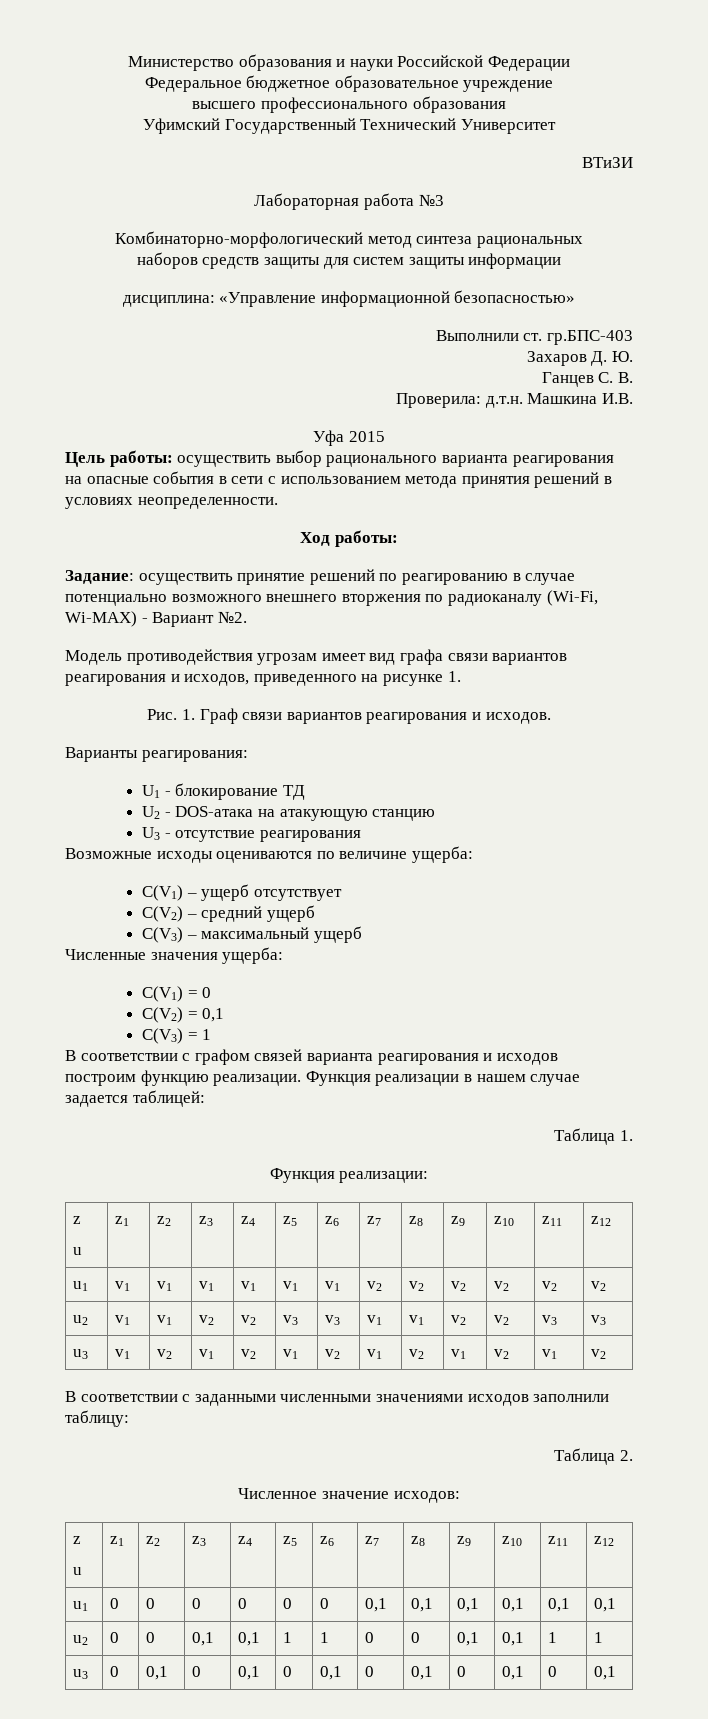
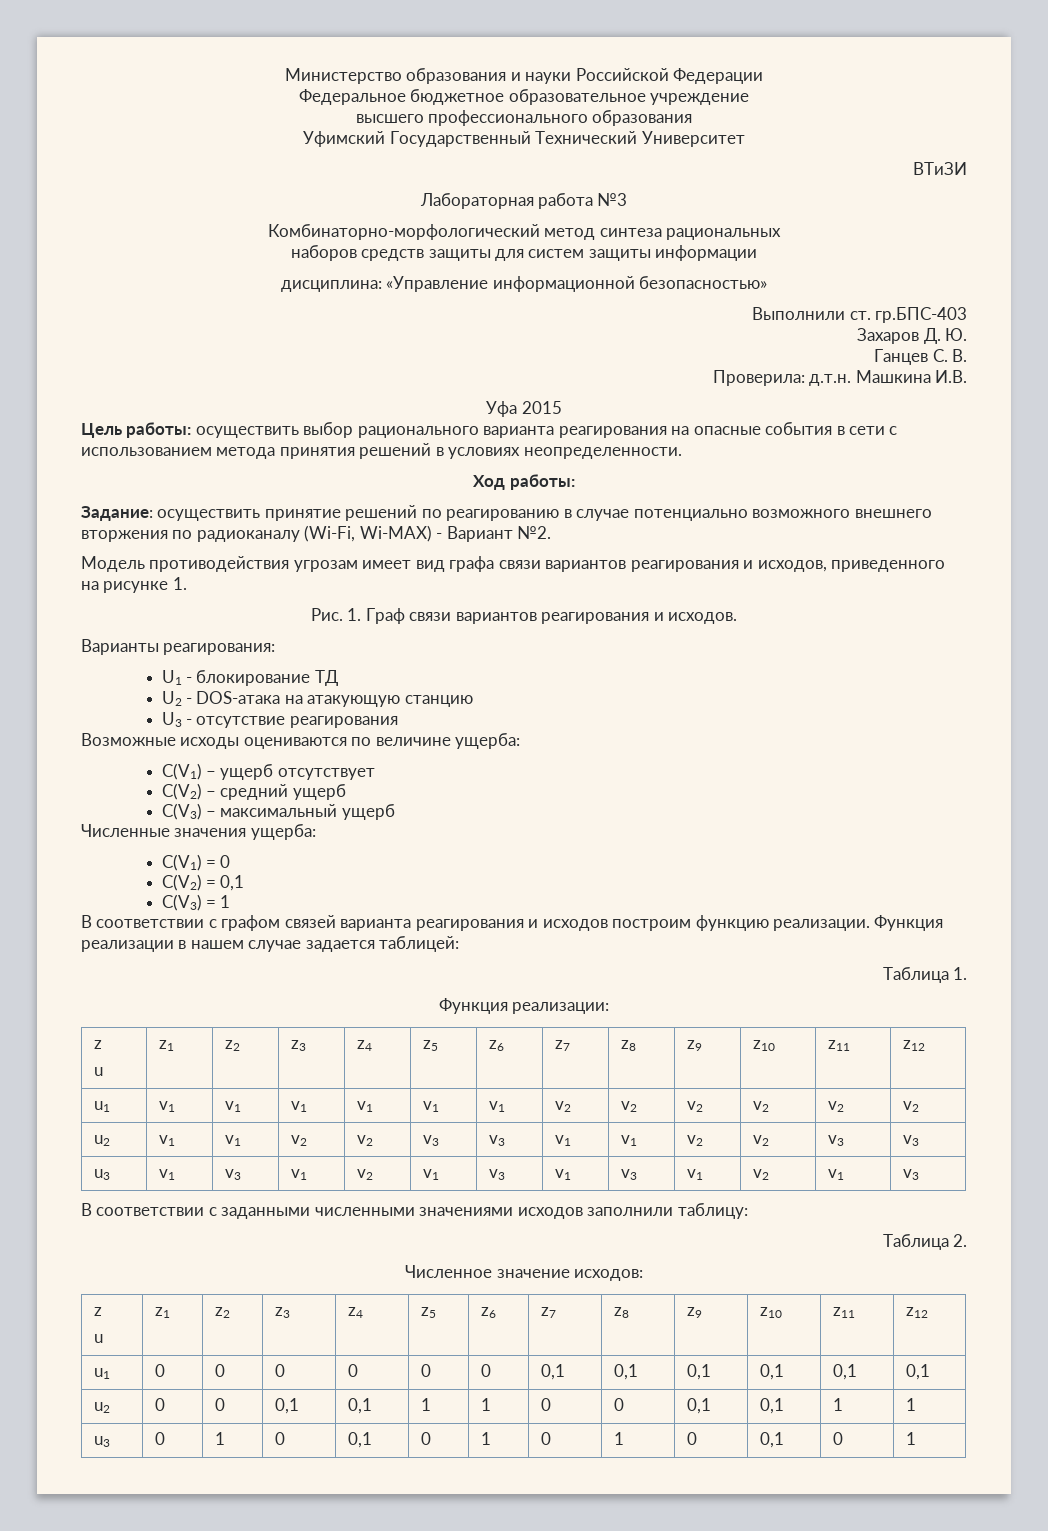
[157,1349,173,1359] [199,1349,215,1359] [241,1349,257,1359] [283,1349,299,1359] [325,1349,341,1359] [367,1349,383,1359] [409,1349,425,1359] [451,1349,467,1359] [494,1349,510,1359] [542,1349,558,1359] [591,1349,607,1359] v2 | v1 | v2 | v1 | v2 | v1 | v2 | v1 | v2 | v1 | v2 -> [224,1169,241,1180] [290,1169,307,1180] [356,1169,373,1180] [422,1169,439,1180] [488,1169,505,1180] [554,1169,571,1180] [620,1169,637,1180] [686,1169,703,1180] [752,1169,769,1180] [827,1169,844,1180] [902,1169,919,1180] v3 | v1 | v2 | v1 | v3 | v1 | v3 | v1 | v2 | v1 | v3
[146,1666,169,1680] [192,1666,202,1677] [238,1666,261,1680] [283,1666,293,1677] [320,1666,343,1680] [365,1666,375,1677] [411,1666,434,1680] [457,1666,467,1677] [502,1666,525,1680] [548,1666,558,1677] [594,1666,617,1680] 0,1 | 0 | 0,1 | 0 | 0,1 | 0 | 0,1 | 0 | 0,1 | 0 | 0,1 -> [214,1432,225,1445] [274,1432,285,1445] [347,1432,372,1448] [420,1432,431,1445] [480,1432,491,1445] [540,1432,551,1445] [613,1432,624,1445] [686,1432,697,1445] [759,1432,784,1448] [832,1432,843,1445] [905,1432,916,1445] 1 | 0 | 0,1 | 0 | 1 | 0 | 1 | 0 | 0,1 | 0 | 1

